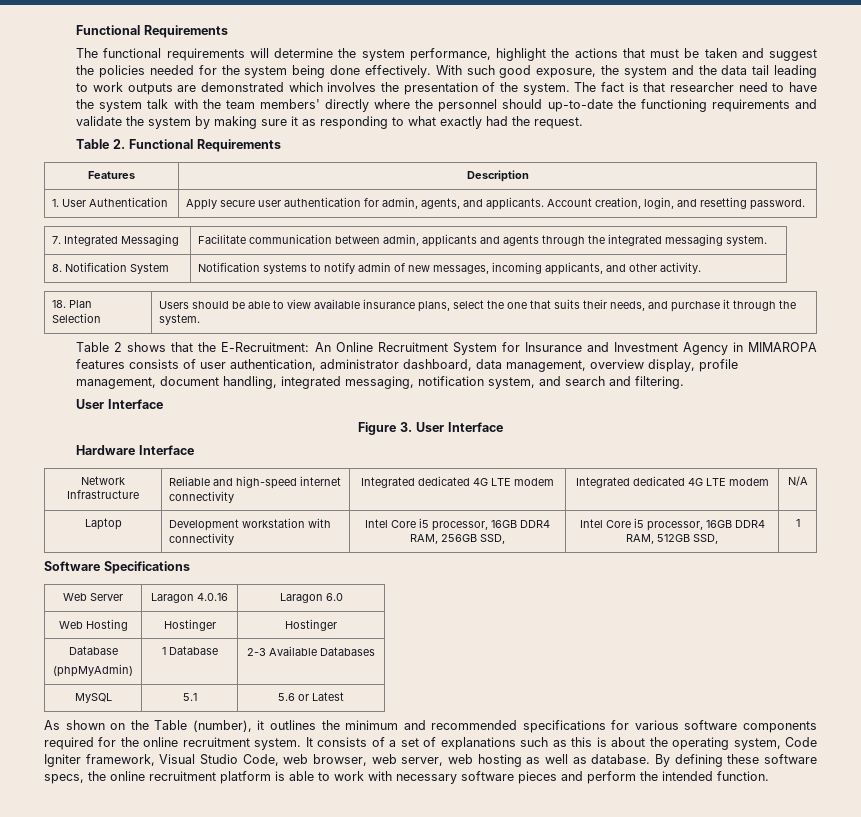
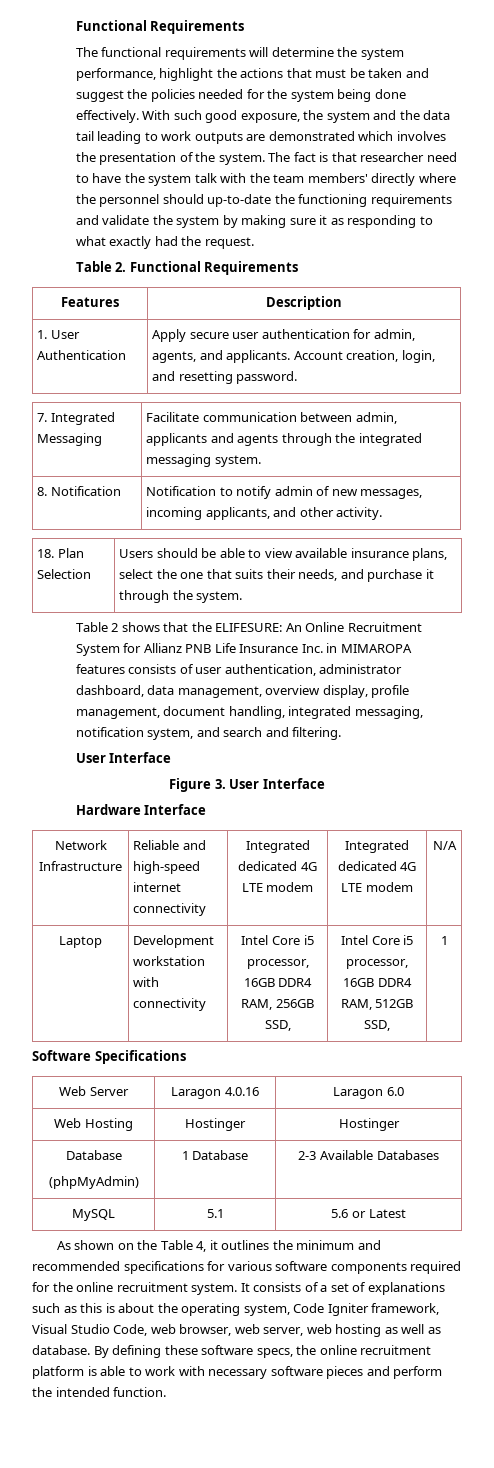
[130,263,170,274] [198,262,308,274] System | Notification systems -> [146,486,217,496] | Notification
[221,342,310,352] E-Recruitment: -> [215,623,283,632] ELIFESURE:
[524,342,728,355] Insurance and Investment Agency -> [143,643,323,653] Allianz PNB Life Insurance Inc.
[192,720,252,732] (number), -> [196,1241,207,1252] 4,

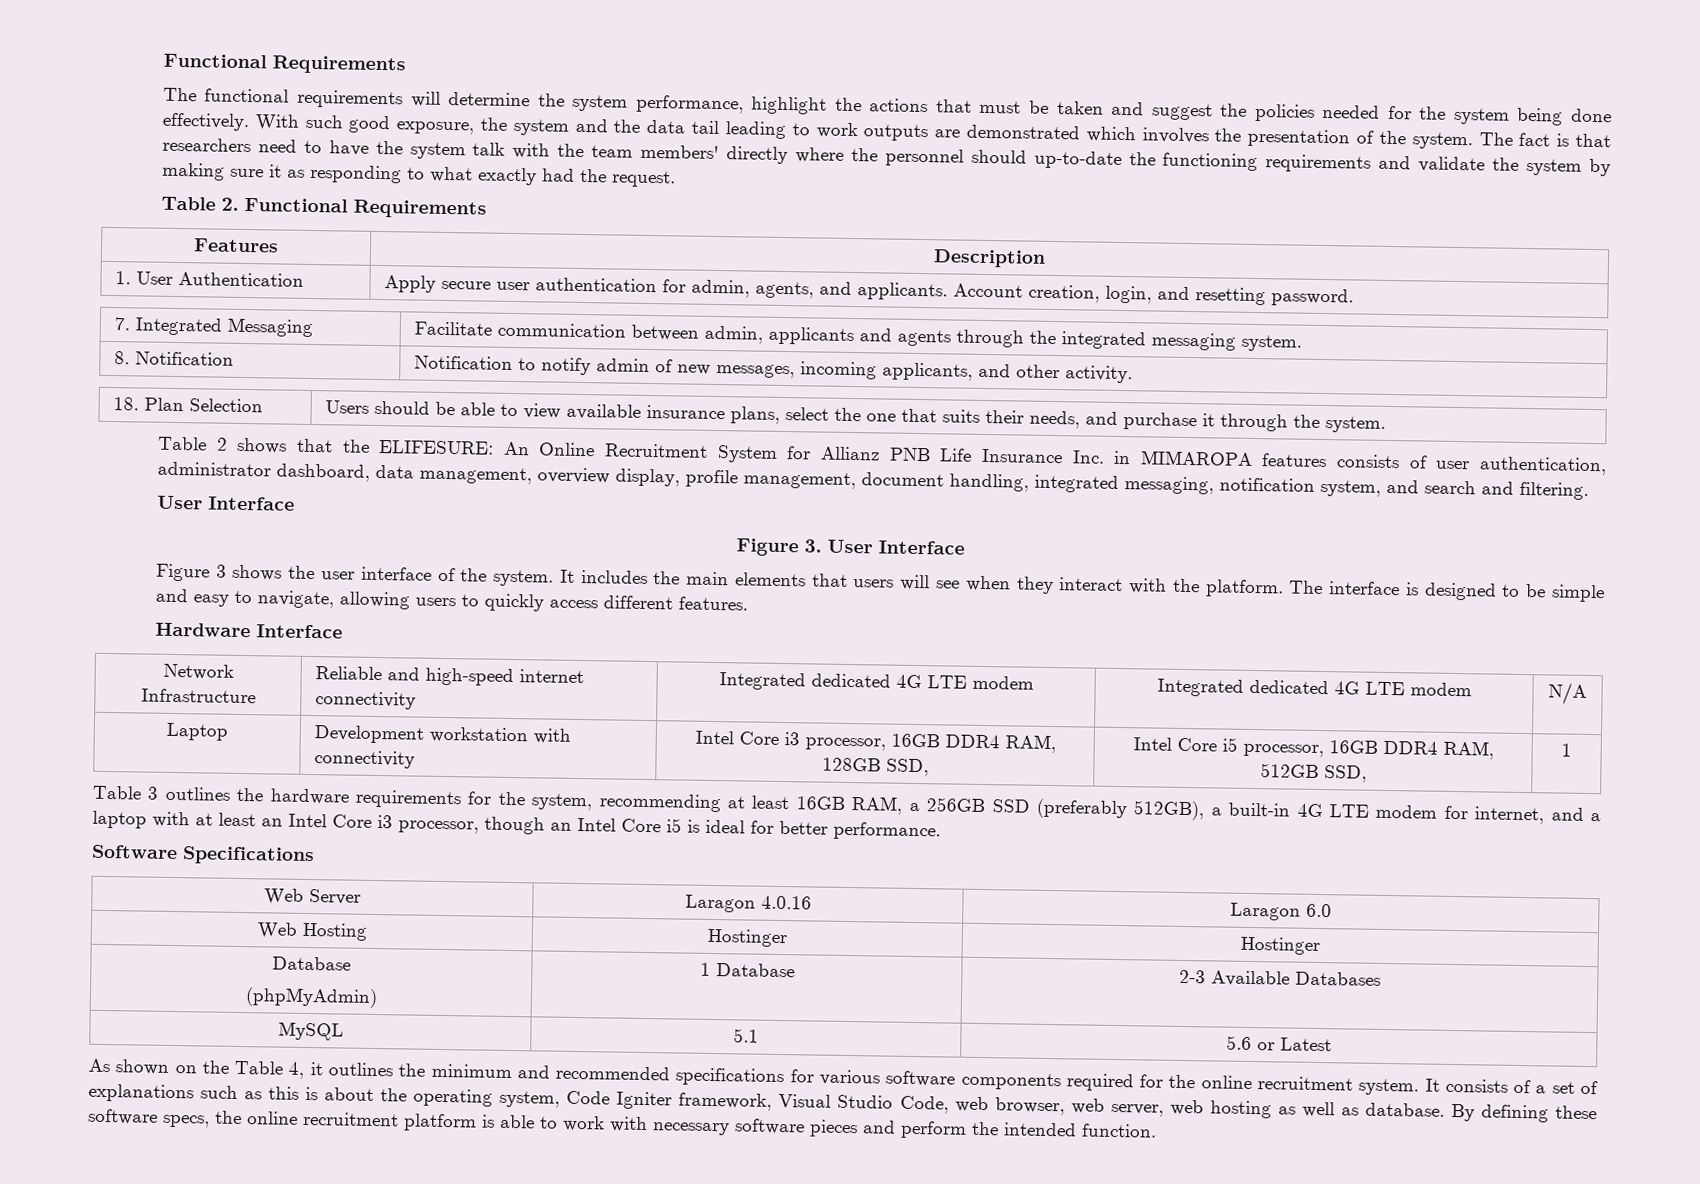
[360,152,425,162] researcher -> [161,137,251,153] researchers
(325, 783) none -> [155,563,1605,603] [154,588,748,612] // Figure 3 shows the user interface of the system. It includes the main elements that users will see when they interact with the platform. The interface is designed to be simple and easy to navigate, allowing users to quickly access different features.
[303,935,314,945] [246,959,309,969] [243,978,313,987] [241,999,314,1010] i5 processor, 16GB DDR4 RAM, 256GB -> [783,732,1056,754] [821,757,881,772] i3 processor, 16GB DDR4 RAM, 128GB
(448, 940) none -> [92,785,1601,825] [92,810,941,841] // Table 3 outlines the hardware requirements for the system, recommending at least 16GB RAM, a 256GB SSD (preferably 512GB), a built-in 4G LTE modem for internet, and a laptop with at least an Intel Core i3 processor, though an Intel Core i5 is ideal for better performance.

